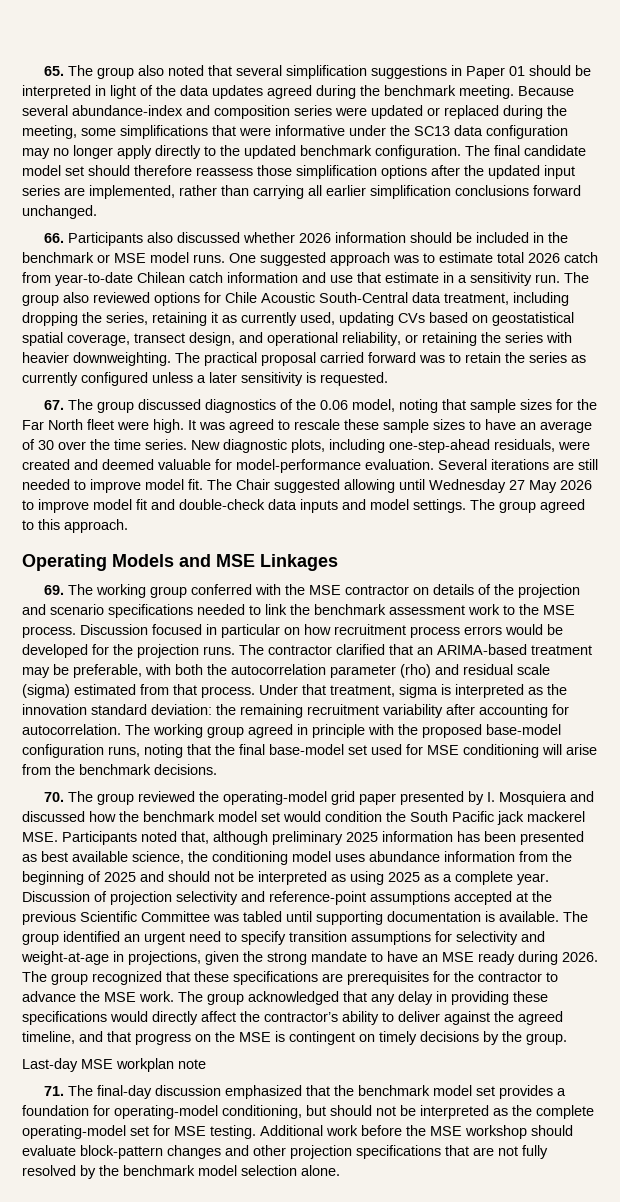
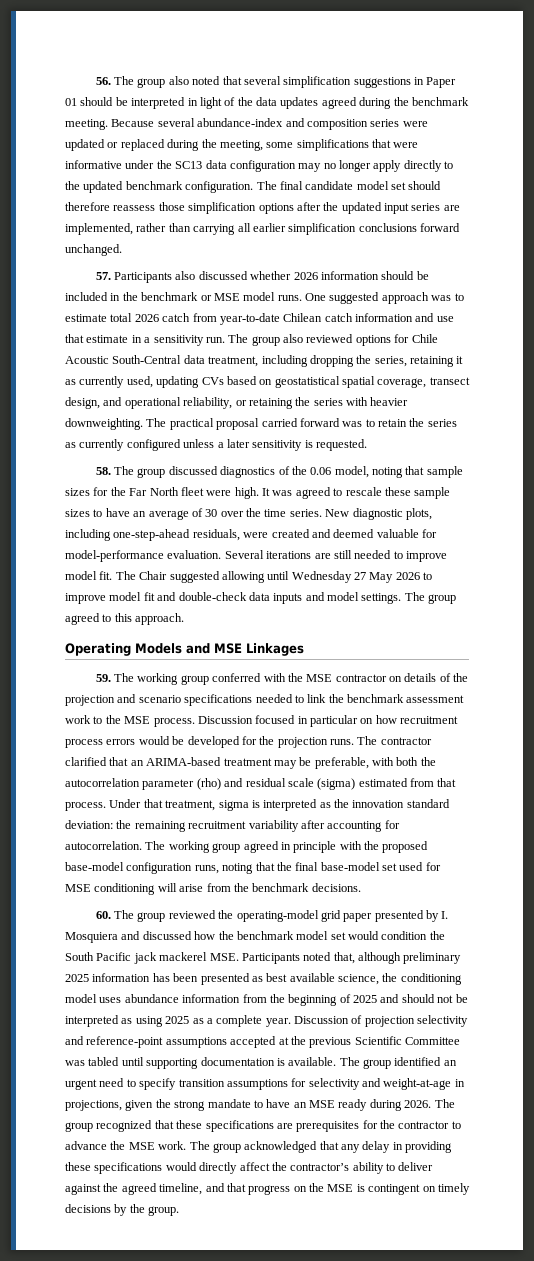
[44,66,65,76] 65. -> [95,77,111,85] 56.
[44,233,65,243] 66. -> [95,272,111,280] 57.
[44,400,65,410] 67. -> [95,467,111,475] 58.
[44,585,65,595] 69. -> [95,674,111,682] 59.
[44,792,65,802] 70. -> [95,911,111,919] 60.
[22,1058,206,1072] [44,1085,567,1099] [22,1105,594,1119] [22,1125,573,1139] [22,1145,548,1159] [22,1165,340,1179] // Last-day MSE workplan note // 71. The final-day discussion emphasized that the benchmark model set provides a foundation for operating-model conditioning, but should not be interpreted as the complete operating-model set for MSE testing. Additional work before the MSE workshop should evaluate block-pattern changes and other projection specifications that are not fully resolved by the benchmark model selection alone. -> (180, 1211) none

